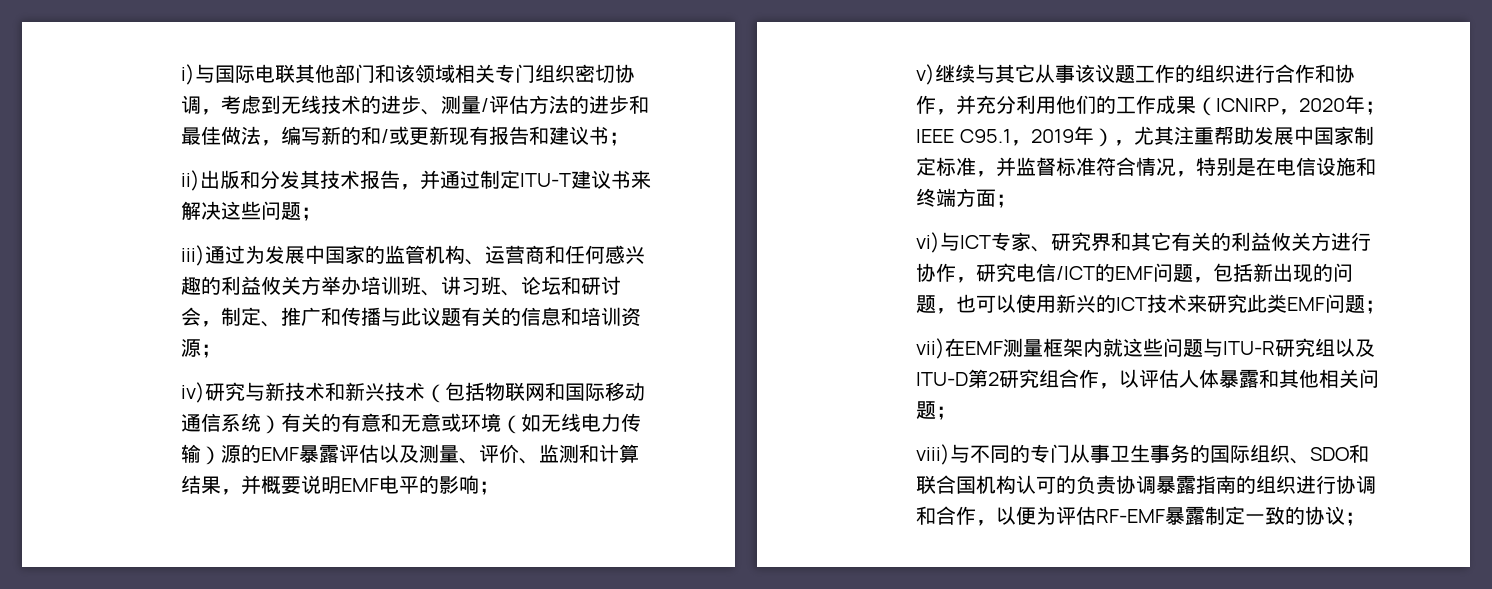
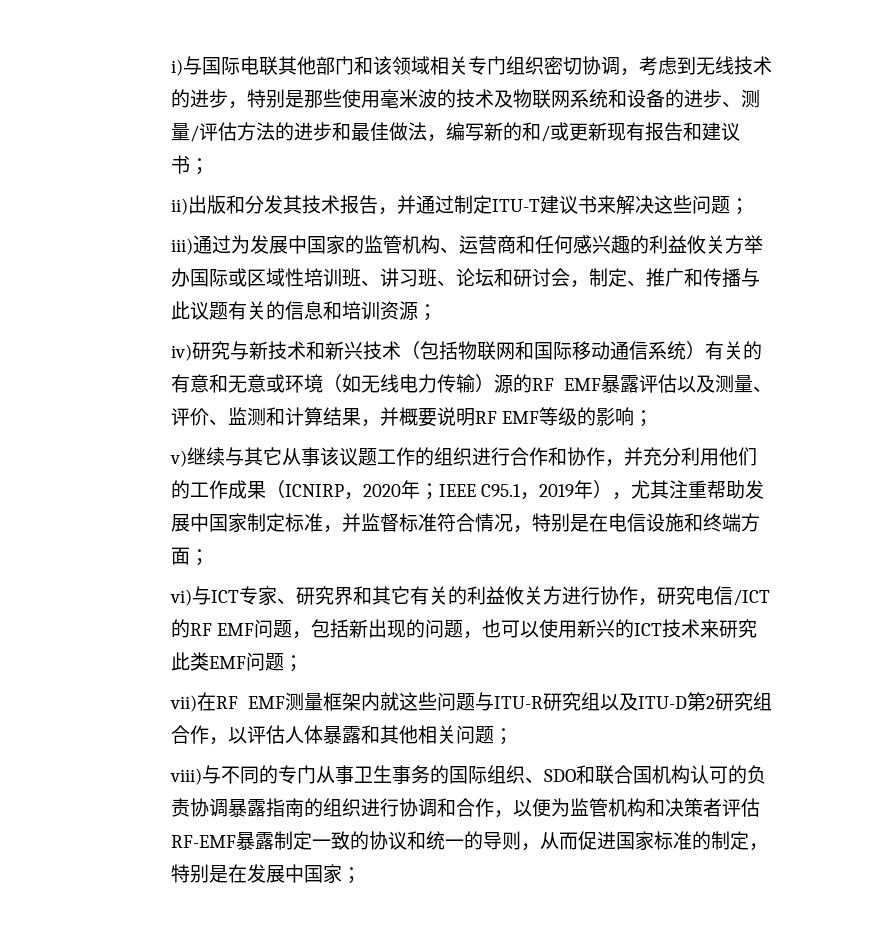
(422, 105) none -> [227,89,722,109] ，特别是那些使用毫米波的技术及物联网系统和设备的进步
(362, 285) none -> [189,268,304,287] 国际或区域性
(262, 453) none -> [531,378,554,391] RF
[341,475,420,494] EMF电平 -> [474,407,577,426] RF EMF等级
(1116, 272) none -> [189,623,212,636] RF
(966, 347) none -> [215,696,238,709] RF
(1057, 515) none -> [569,798,722,817] 监管机构和决策者
(1346, 515) none -> [406,831,768,851] [170,864,342,884] 和统一的导则，从而促进国家标准的制定，特别是在发展中国家

